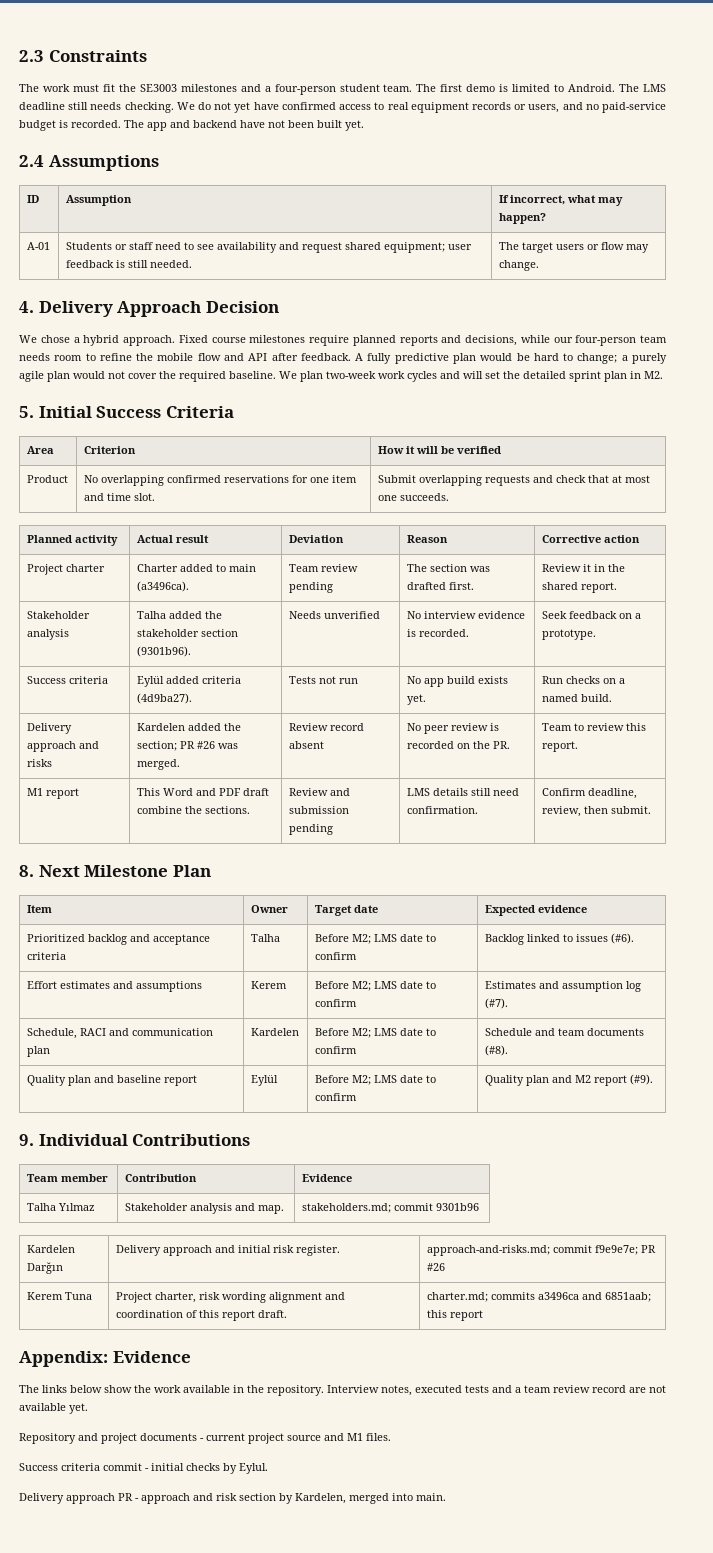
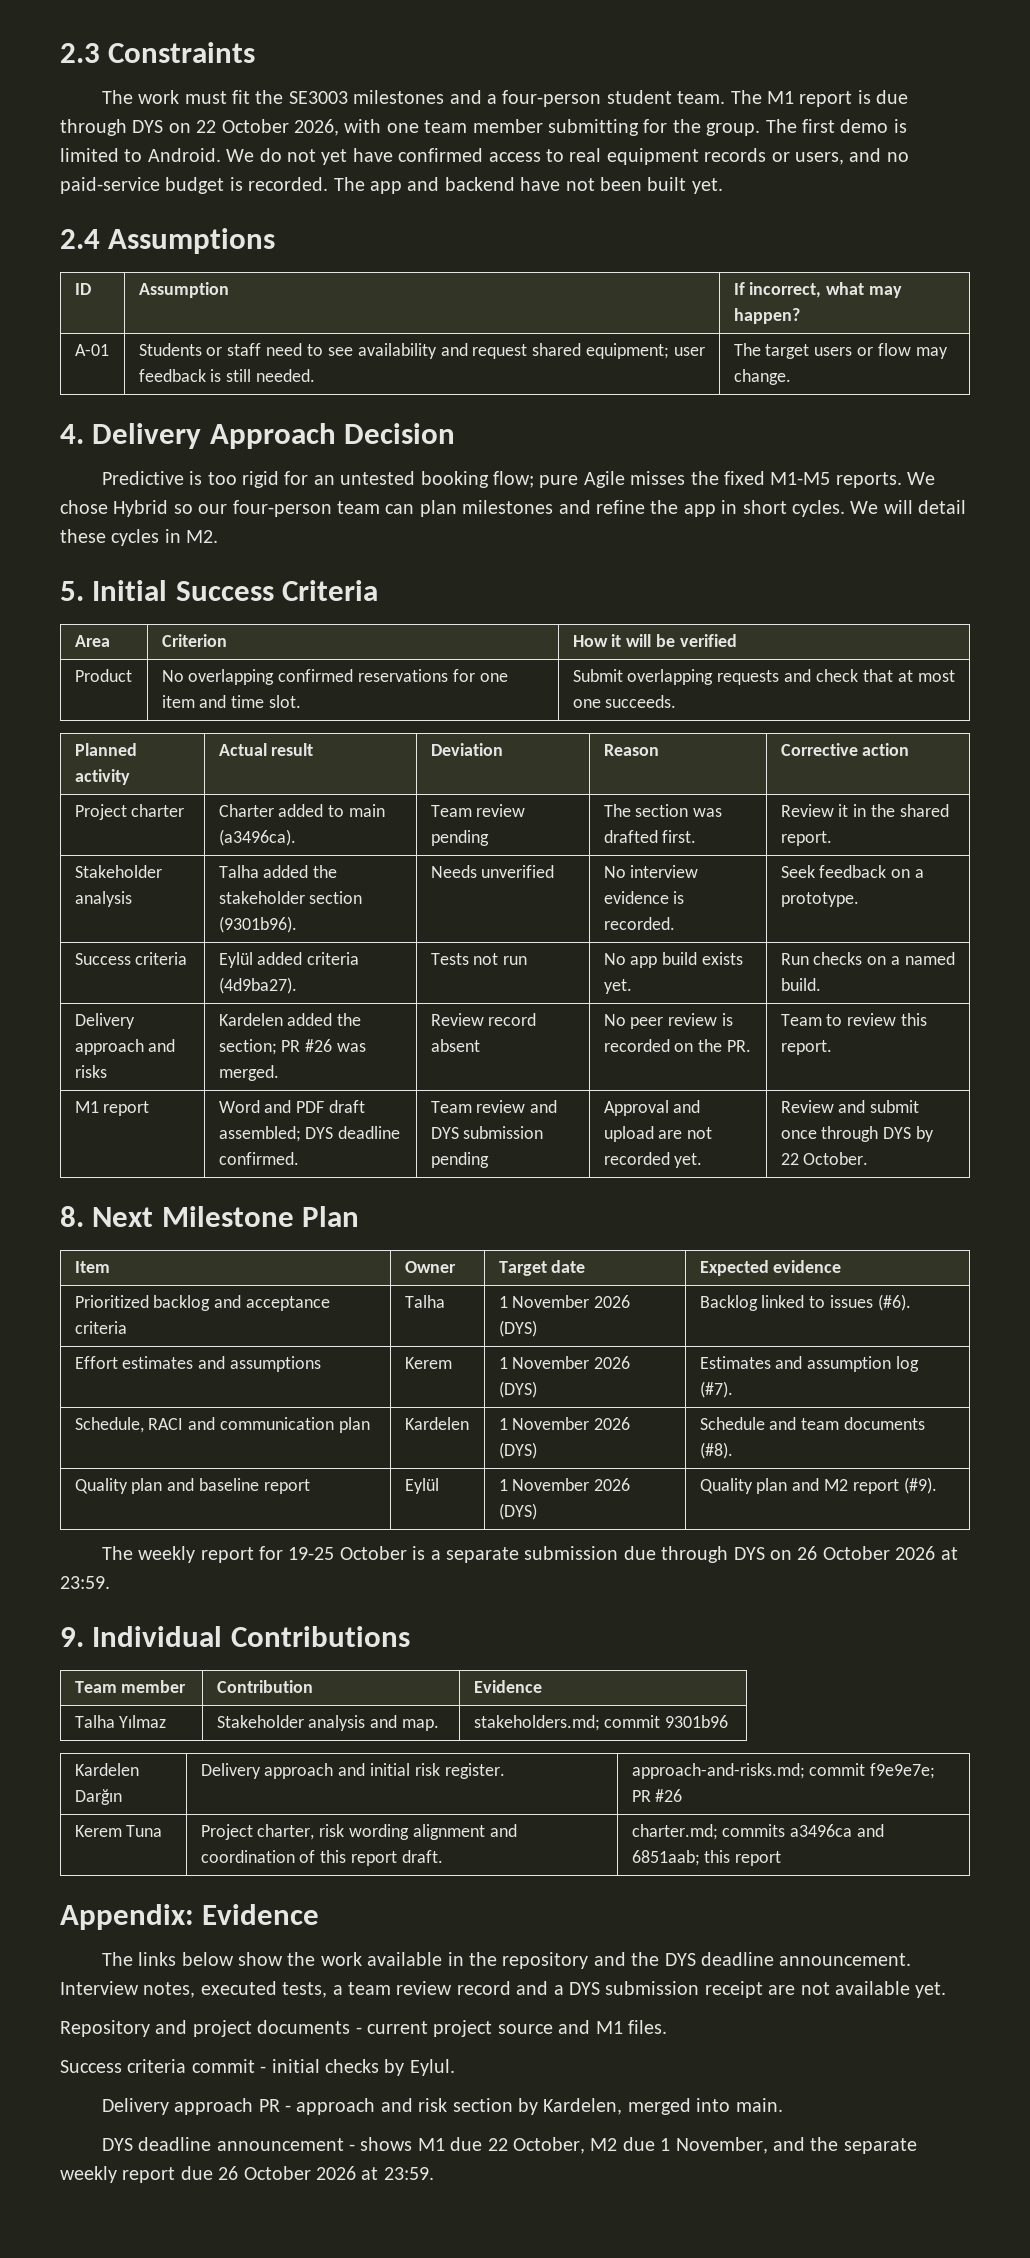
(437, 88) none -> [767,90,909,107] [60,119,797,136] M1 report is due through DYS on 22 October 2026, with one team member submitting for the group. The
[619,84,666,92] [19,102,174,113] The LMS deadline still needs checking. -> (221, 155) none
[19,335,667,346] [19,353,668,364] [19,371,627,382] We chose a hybrid approach. Fixed course milestones require planned reports and decisions, while our four-person team needs room to refine the mobile flow and API after feedback. A fully predictive plan would be hard to change; a purely agile plan would not cover the required baseline. We plan two-week work cycles and will set the detailed sprint plan -> [101,471,936,488] [60,500,967,517] [60,529,160,546] Predictive is too rigid for an untested booking flow; pure Agile misses the fixed M1-M5 reports. We chose Hybrid so our four-person team can plan milestones and refine the app in short cycles. We will detail these cycles
[136,788,160,796] This -> (150, 1108) none
[136,806,250,814] [288,788,350,796] [288,806,349,814] [288,824,333,835] [406,788,519,796] [406,806,478,814] [541,788,637,799] [541,806,651,817] combine the sections. | Review and submission pending | LMS details still need confirmation. | Confirm deadline, review, then submit. -> [218,1126,401,1142] [218,1152,299,1165] [430,1100,558,1113] [430,1126,544,1139] [430,1152,489,1168] [603,1100,701,1116] [603,1126,713,1142] [603,1152,703,1168] [780,1100,920,1113] [780,1126,935,1142] [780,1152,869,1165] assembled; DYS deadline confirmed. | Team review and DYS submission pending | Approval and upload are not recorded yet. | Review and submit once through DYS by 22 October.
[314,934,436,944] [314,952,357,960] Before M2; LMS date to confirm -> [498,1295,631,1308] [498,1320,537,1337] 1 November 2026 (DYS)
[314,981,436,991] [314,999,357,1007] Before M2; LMS date to confirm -> [498,1356,631,1369] [498,1381,537,1398] 1 November 2026 (DYS)
[314,1028,436,1038] [314,1046,357,1054] Before M2; LMS date to confirm -> [498,1417,631,1430] [498,1442,537,1459] 1 November 2026 (DYS)
[314,1075,436,1085] [314,1093,357,1101] Before M2; LMS date to confirm -> [498,1478,631,1491] [498,1503,537,1520] 1 November 2026 (DYS)
(653, 1079) none -> [101,1546,958,1563] [60,1576,110,1589] // The weekly report for 19-25 October is a separate submission due through DYS on 26 October 2026 at 23:59.
[267,1385,324,1396] repository. -> [502,1952,912,1969] repository and the DYS deadline announcement.
[465,1385,512,1393] tests and -> [282,1982,328,1998] tests,
(626, 1389) none -> [516,1981,763,1998] and a DYS submission receipt
(446, 1497) none -> [101,2137,917,2154] [60,2166,434,2183] // DYS deadline announcement - shows M1 due 22 October, M2 due 1 November, and the separate weekly report due 26 October 2026 at 23:59.

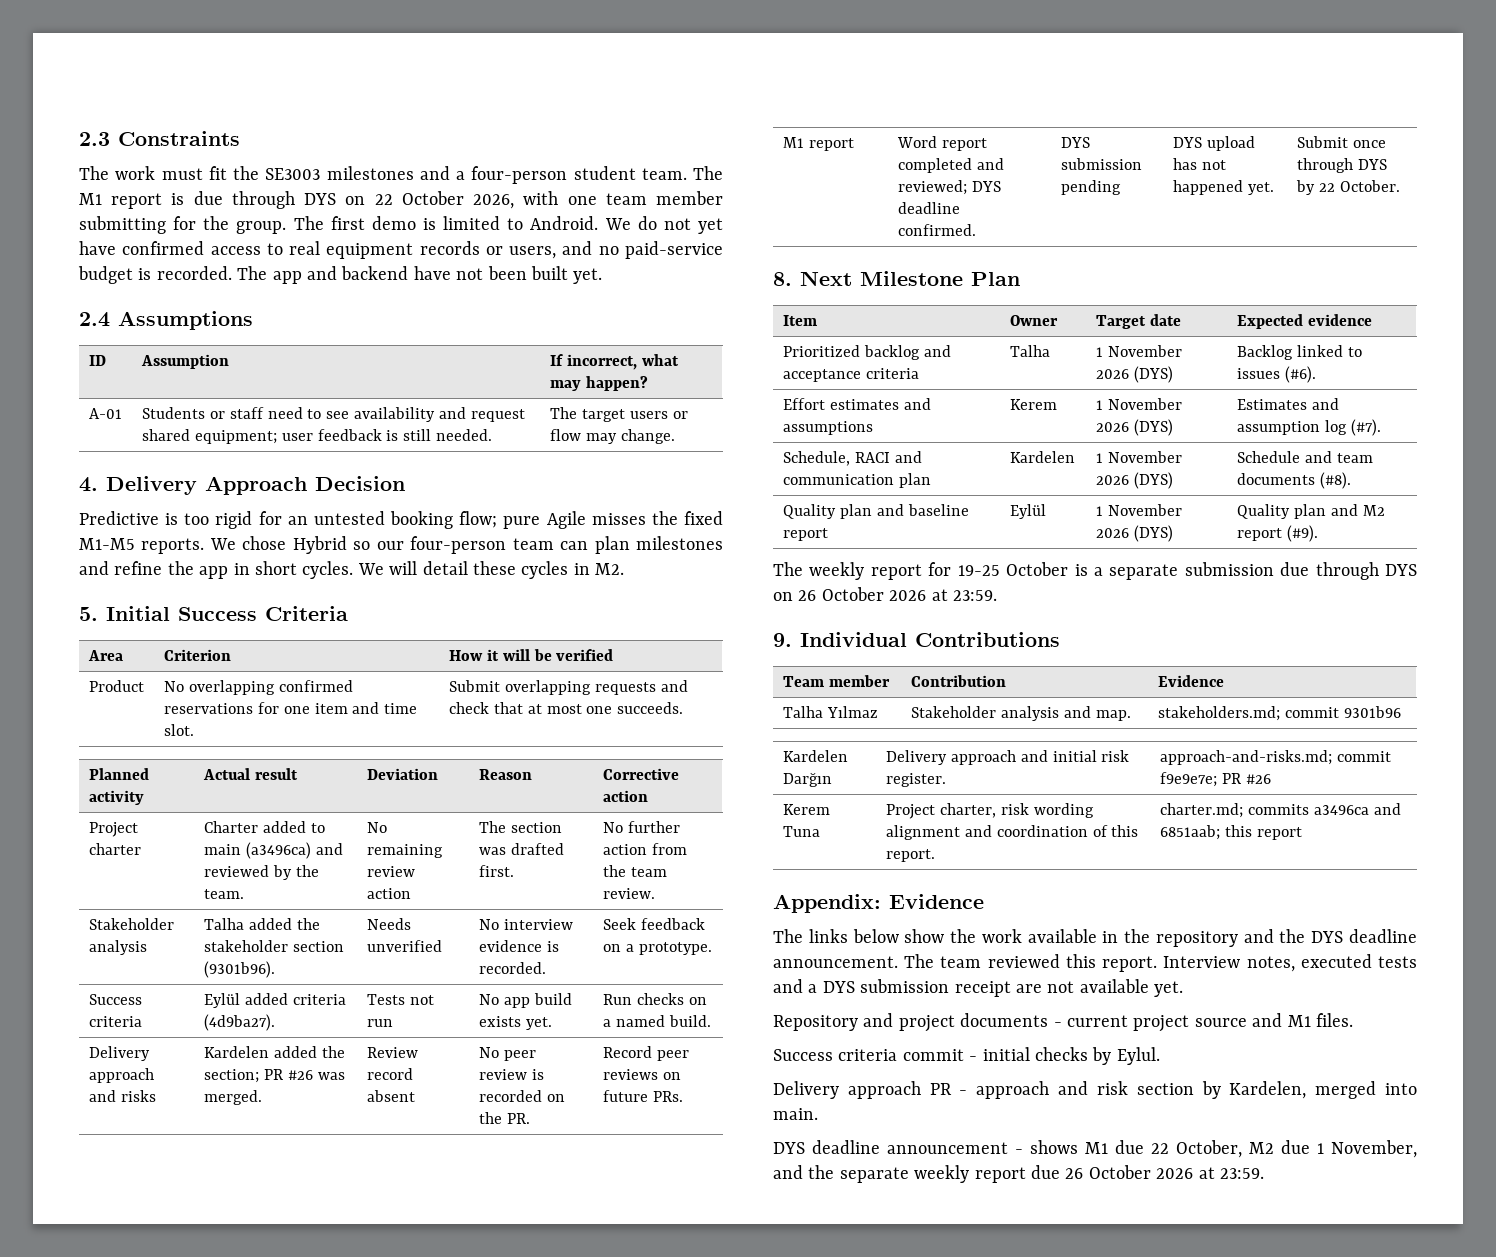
[218,829,296,846] [430,804,526,817] [430,830,489,846] (a3496ca). | Team review pending -> [245,842,343,859] [203,865,319,880] [203,889,244,899] [366,822,387,833] [366,844,443,858] [366,866,415,877] [366,888,411,899] (a3496ca) and reviewed by the team. | No remaining review action
[780,804,949,817] [780,831,832,846] Review it in the shared report. -> [602,821,680,833] [602,843,687,855] [602,865,667,877] [602,888,655,899] No further action from the team review.
[780,1013,928,1026] [780,1040,832,1055] Team to review this report. -> [602,1046,689,1061] [602,1069,681,1080] [602,1090,683,1102] Record peer reviews on future PRs.
[264,1100,366,1113] [218,1126,301,1142] and PDF draft assembled; -> [941,138,987,151] [897,158,1004,173] [897,180,967,195] report completed and reviewed;
[430,1100,558,1113] Team review and -> (976, 230) none
[603,1100,701,1116] [603,1126,713,1142] [603,1152,703,1168] [780,1100,920,1113] Approval and upload are not recorded yet. | Review and submit -> [1172,136,1255,151] [1172,158,1226,170] [1172,180,1274,195] [1296,136,1348,148] DYS upload has not happened yet. | Submit
[351,1850,443,1866] report draft. -> [885,849,935,862] report.
[60,1981,511,1998] Interview notes, executed tests, a team review record -> [904,954,1417,972] The team reviewed this report. Interview notes, executed tests

